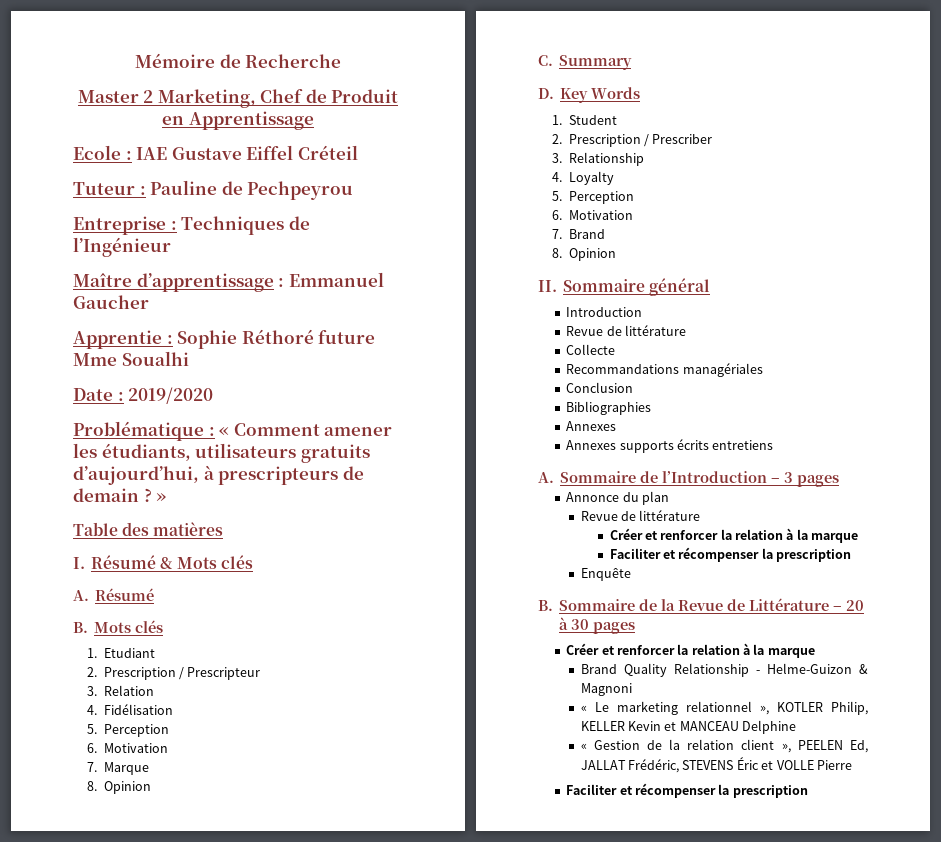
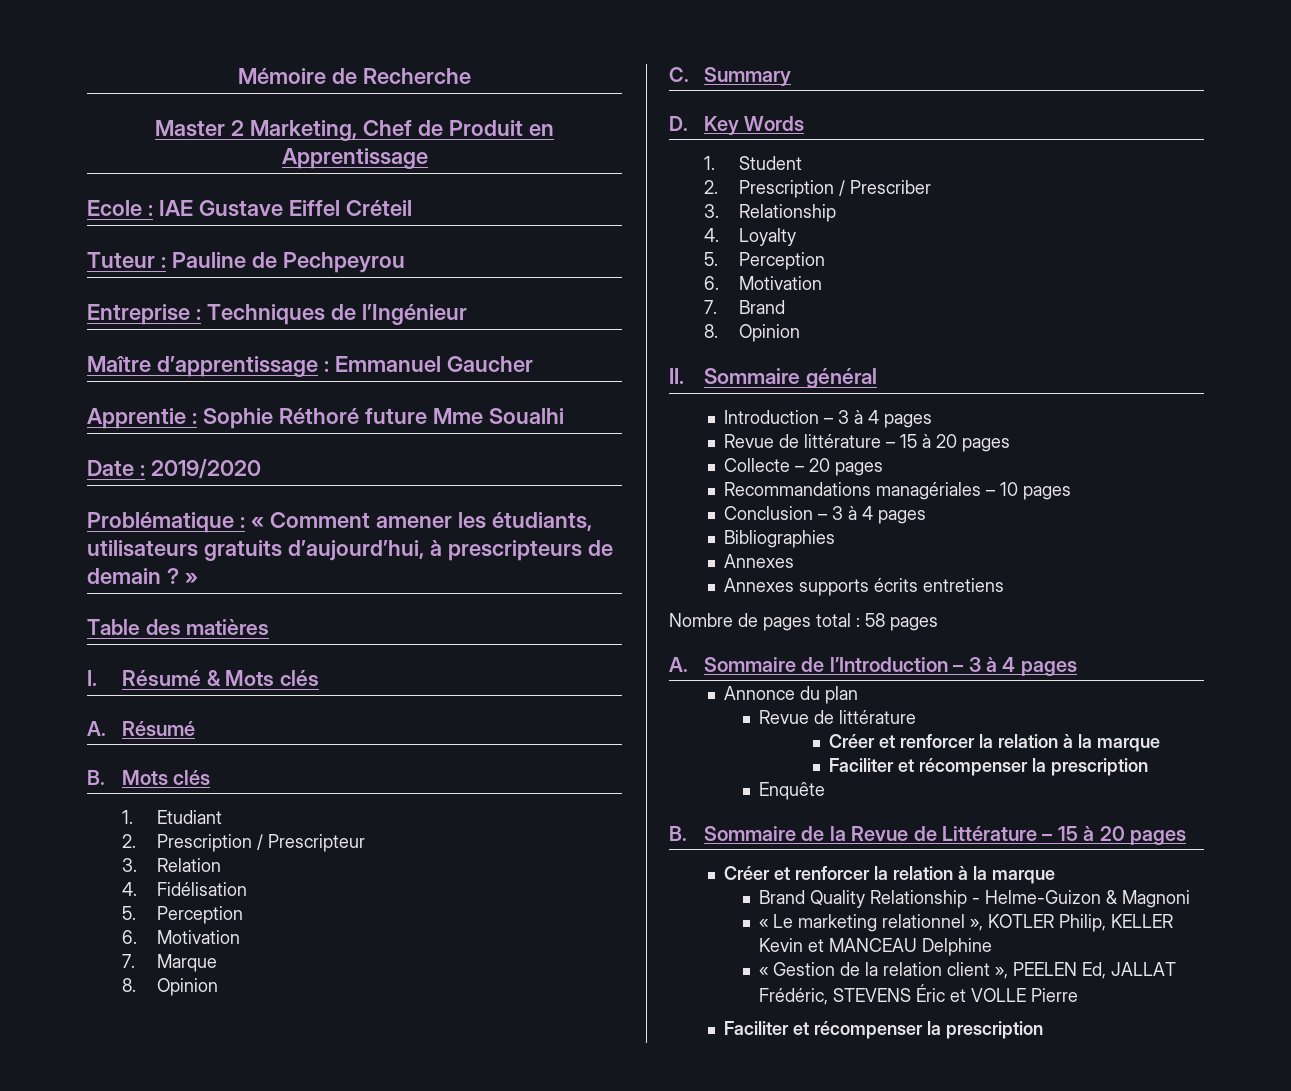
[566,325,686,336] [566,344,616,355] [566,363,763,377] [566,382,634,393] // Revue de littérature // Collecte // Recommandations managériales // Conclusion -> [823,410,932,428] [723,434,1010,452] [723,458,883,476] [723,482,1071,500] [723,506,926,524] – 3 à 4 pages // Revue de littérature – 15 à 20 pages // Collecte – 20 pages // Recommandations managériales – 10 pages // Conclusion – 3 à 4 pages
(774, 445) none -> [669,613,938,631] // Nombre de pages total : 58 pages
(794, 477) none -> [986,657,1016,672] à 4
[846,600,865,611] [559,617,590,630] 20 à 30 -> [1057,826,1125,841] 15 à 20

